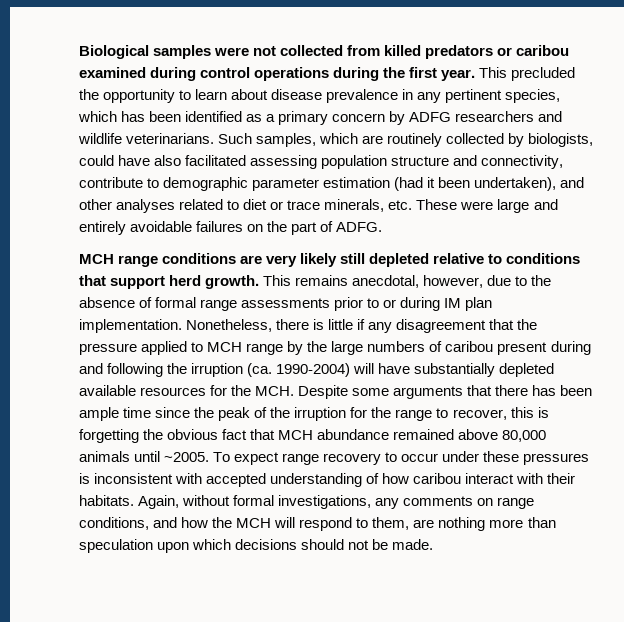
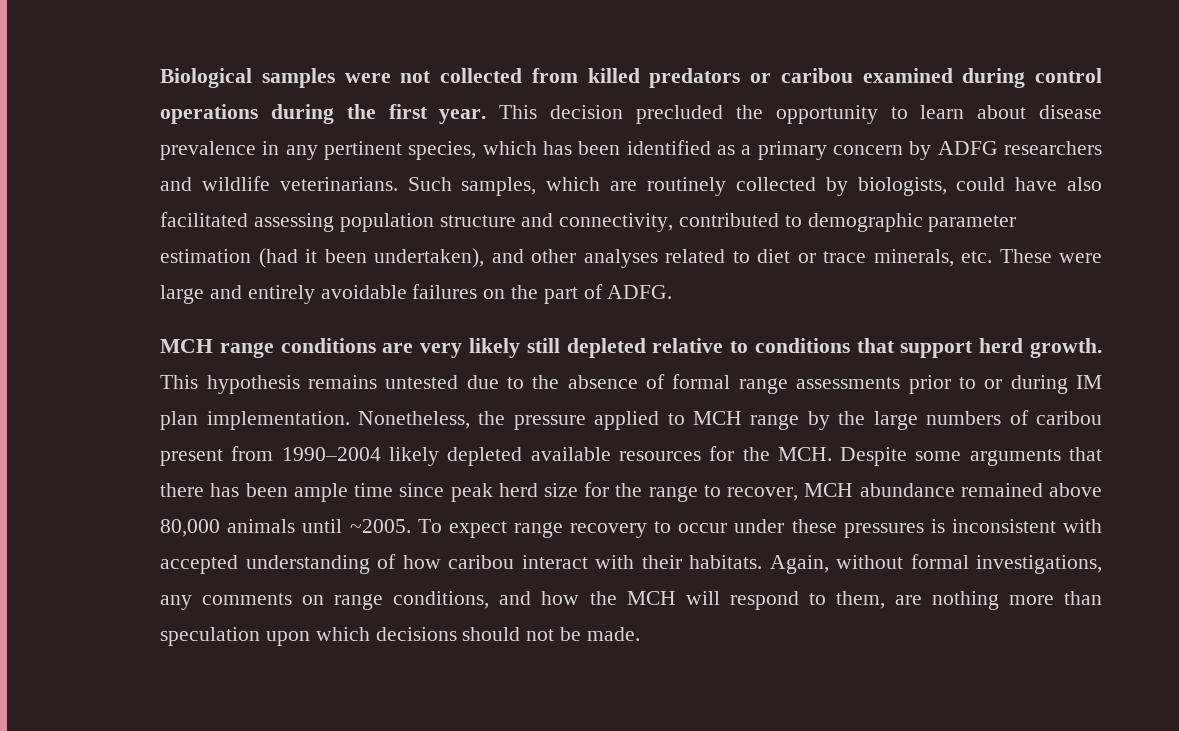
(508, 72) none -> [550,105,624,119] decision
[78,177,143,188] contribute -> [678,213,779,227] contributed
[295,275,484,288] remains anecdotal, however, -> [206,375,459,394] hypothesis remains untested
[276,319,515,333] there is little if any disagreement that -> (470, 420) none
[550,341,591,355] [78,363,496,377] during and following the irruption (ca. 1990-2004) will have substantially -> [231,446,440,466] from 1990–2004 likely
[194,407,347,421] the peak of the irruption -> [450,483,578,502] peak herd size
[510,407,549,418] [78,429,276,443] this is forgetting the obvious fact that -> (799, 494) none

